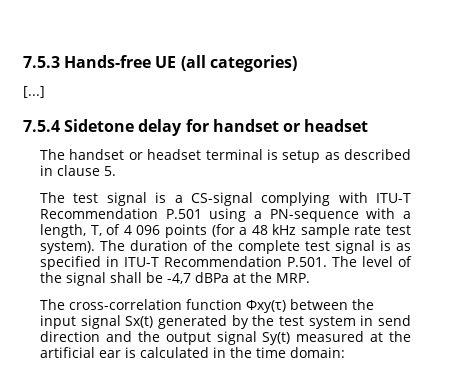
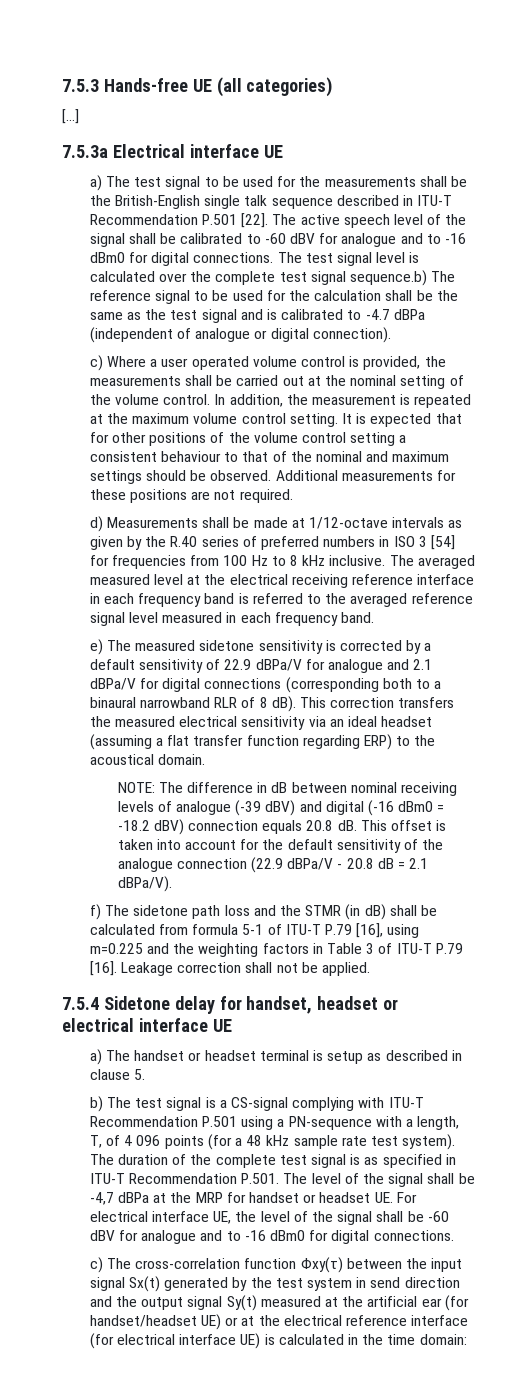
[23,119,369,136] 7.5.4 Sidetone delay for handset or headset // -> [62,144,283,158] [89,175,467,191] [89,195,453,209] [89,213,467,228] [89,233,466,247] [89,252,420,266] [89,270,456,286] [89,290,458,304] [89,309,425,323] [89,327,391,343] [89,355,446,371] [89,375,464,389] [89,394,472,408] [89,413,462,427] [89,432,407,446] [89,451,450,462] [89,470,456,484] [89,489,293,503] [89,516,463,532] [89,535,455,550] [89,555,475,569] [89,574,475,588] [89,593,473,607] [89,612,374,626] [89,639,432,655] [89,659,433,673] [89,677,442,693] [89,696,455,712] [89,716,433,730] [89,734,436,750] [89,754,206,765] [117,782,458,796] [117,800,445,816] [117,819,447,835] [117,839,444,853] [117,857,429,873] [117,876,172,892] [89,904,437,920] [89,923,420,938] [89,943,463,957] [89,961,370,976] [62,996,399,1014] [62,1018,232,1032] [89,1049,102,1065] 7.5.3a Electrical interface UE // a) The test signal to be used for the measurements shall be the British-English single talk sequence described in ITU-T Recommendation P.501 [22]. The active speech level of the signal shall be calibrated to -60 dBV for analogue and to -16 dBm0 for digital connections. The test signal level is calculated over the complete test signal sequence.b) The reference signal to be used for the calculation shall be the same as the test signal and is calibrated to -4.7 dBPa (independent of analogue or digital connection). // c) Where a user operated volume control is provided, the measurements shall be carried out at the nominal setting of the volume control. In addition, the measurement is repeated at the maximum volume control setting. It is expected that for other positions of the volume control setting a consistent behaviour to that of the nominal and maximum settings should be observed. Additional measurements for these positions are not required. // d) Measurements shall be made at 1/12-octave intervals as given by the R.40 series of preferred numbers in ISO 3 [54] for frequencies from 100 Hz to 8 kHz inclusive. The averaged measured level at the electrical receiving reference interface in each frequency band is referred to the averaged reference signal level measured in each frequency band. // e) The measured sidetone sensitivity is corrected by a default sensitivity of 22.9 dBPa/V for analogue and 2.1 dBPa/V for digital connections (corresponding both to a binaural narrowband RLR of 8 dB). This correction transfers the measured electrical sensitivity via an ideal headset (assuming a flat transfer function regarding ERP) to the acoustical domain. // NOTE: The difference in dB between nominal receiving levels of analogue (-39 dBV) and digital (-16 dBm0 = -18.2 dBV) connection equals 20.8 dB. This offset is taken into account for the default sensitivity of the analogue connection (22.9 dBPa/V - 20.8 dB = 2.1 dBPa/V). // f) The sidetone path loss and the STMR (in dB) shall be calculated from formula 5-1 of ITU-T P.79 [16], using m=0.225 and the weighting factors in Table 3 of ITU-T P.79 [16]. Leakage correction shall not be applied. // 7.5.4 Sidetone delay for handset, headset or electrical interface UE // a)
(117, 171) none -> [89,1096,103,1112] b)
[276,273,311,283] MRP. // -> [195,1192,417,1203] [89,1211,449,1225] [89,1230,454,1244] [89,1257,103,1273] MRP for handset or headset UE. For electrical interface UE, the level of the signal shall be -60 dBV for analogue and to -16 dBm0 for digital connections. // c)
(122, 354) none -> [444,1295,469,1311] [89,1314,469,1330] [89,1333,261,1349] (for handset/headset UE) or at the electrical reference interface (for electrical interface UE)

